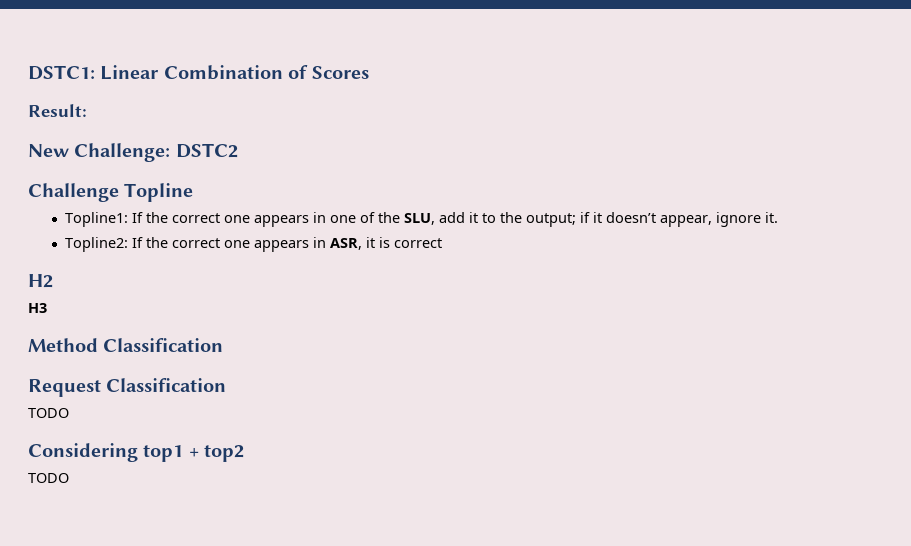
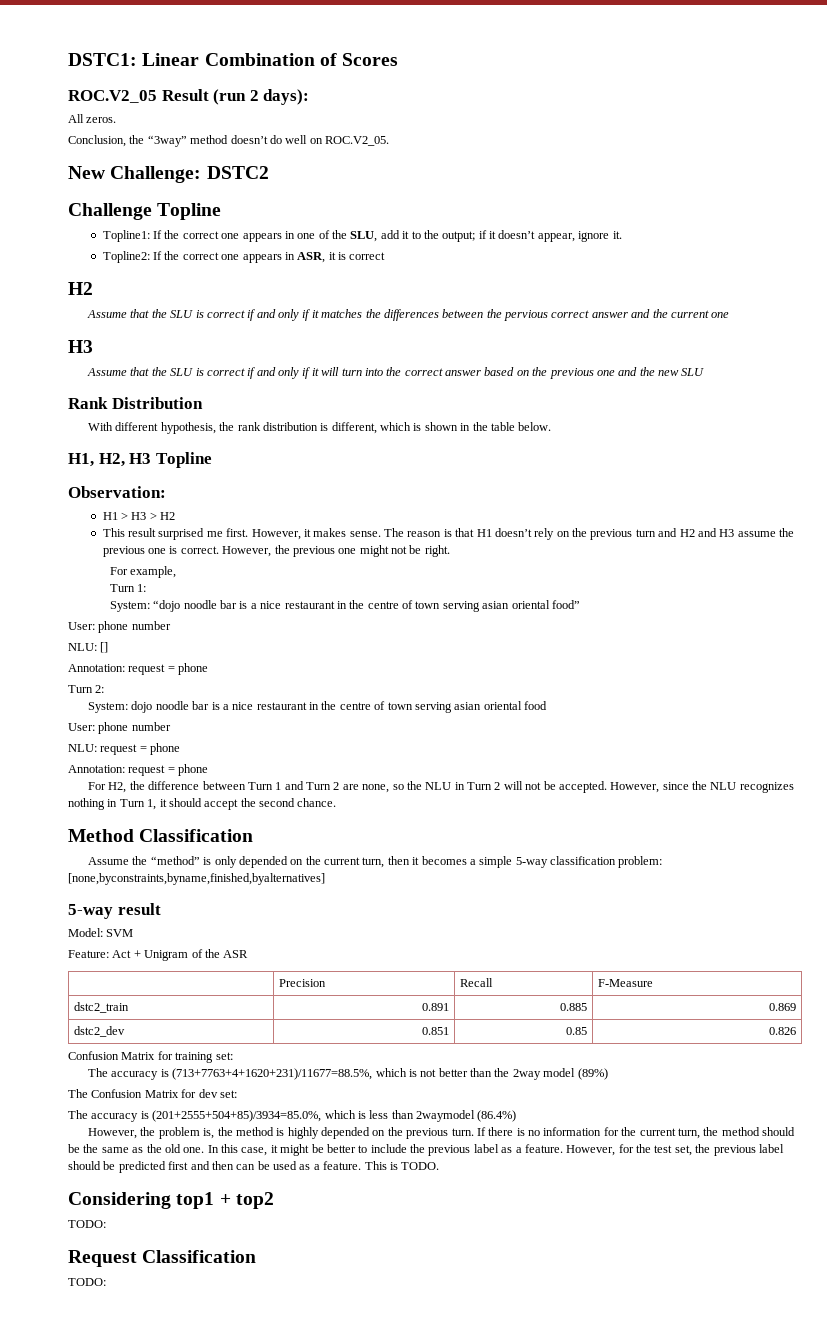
[28,104,87,117] Result: -> [68,89,310,105] [68,114,117,123] [68,135,389,147] ROC.V2_05 Result (run 2 days): // All zeros. // Conclusion, the “3way” method doesn’t do well on ROC.V2_05.
[28,303,47,313] [28,338,224,352] [28,378,227,397] [28,408,69,418] H3 // Method Classification // Request Classification // TODO -> [87,309,730,321] [68,340,93,353] [87,367,705,379] [68,397,203,409] [88,422,552,434] [68,452,212,468] [68,486,166,498] [102,512,176,520] [102,528,795,540] [102,545,450,557] [109,566,177,578] [109,584,147,592] [109,600,580,612] [68,621,171,633] [68,642,109,653] [68,663,209,675] [68,685,105,693] [88,701,548,713] [68,722,171,734] [68,743,181,755] [68,764,209,776] [88,781,794,793] [68,798,337,810] [68,829,254,842] [88,856,663,868] [68,873,325,885] [68,903,161,919] [68,928,134,937] [68,949,249,961] [278,979,326,987] [459,978,493,987] [597,979,653,987] [73,1002,129,1013] [422,1003,450,1011] [560,1003,588,1011] [769,1003,797,1011] [73,1026,125,1037] [422,1027,450,1035] [566,1027,588,1035] [769,1027,797,1035] [68,1051,233,1063] [88,1068,608,1080] [68,1089,237,1098] [68,1110,517,1122] [88,1127,796,1139] [68,1144,784,1156] [68,1161,440,1173] Assume that the SLU is correct if and only if it matches the differences between the pervious correct answer and the current one // H3 // Assume that the SLU is correct if and only if it will turn into the correct answer based on the previous one and the new SLU // Rank Distribution // With different hypothesis, the rank distribution is different, which is shown in the table below. // H1, H2, H3 Topline // Observation: // H1 > H3 > H2 // This result surprised me first. However, it makes sense. The reason is that H1 doesn’t rely on the previous turn and H2 and H3 assume the previous one is correct. However, the previous one might not be right. // For example, // Turn 1: // System: “dojo noodle bar is a nice restaurant in the centre of town serving asian oriental food” // User: phone number // NLU: [] // Annotation: request = phone // Turn 2: // System: dojo noodle bar is a nice restaurant in the centre of town serving asian oriental food // User: phone number // NLU: request = phone // Annotation: request = phone // For H2, the difference between Turn 1 and Turn 2 are none, so the NLU in Turn 2 will not be accepted. However, since the NLU recognizes nothing in Turn 1, it should accept the second chance. // Method Classification // Assume the “method” is only depended on the current turn, then it becomes a simple 5-way classification problem: [none,byconstraints,byname,finished,byalternatives] // 5-way result // Model: SVM // Feature: Act + Unigram of the ASR // | Precision | Recall | F-Measure // dstc2_train | 0.891 | 0.885 | 0.869 // dstc2_dev | 0.851 | 0.85 | 0.826 // Confusion Matrix for training set: // The accuracy is (713+7763+4+1620+231)/11677=88.5%, which is not better than the 2way model (89%) // The Confusion Matrix for dev set: // The accuracy is (201+2555+504+85)/3934=85.0%, which is less than 2waymodel (86.4%) // However, the problem is, the method is highly depended on the previous turn. If there is no information for the current turn, the method should be the same as the old one. In this case, it might be better to include the previous label as a feature. However, for the test set, the previous label should be predicted first and then can be used as a feature. This is TODO.
[28,473,69,483] TODO -> [68,1220,106,1228] [68,1250,257,1267] [68,1278,106,1286] TODO: // Request Classification // TODO:

